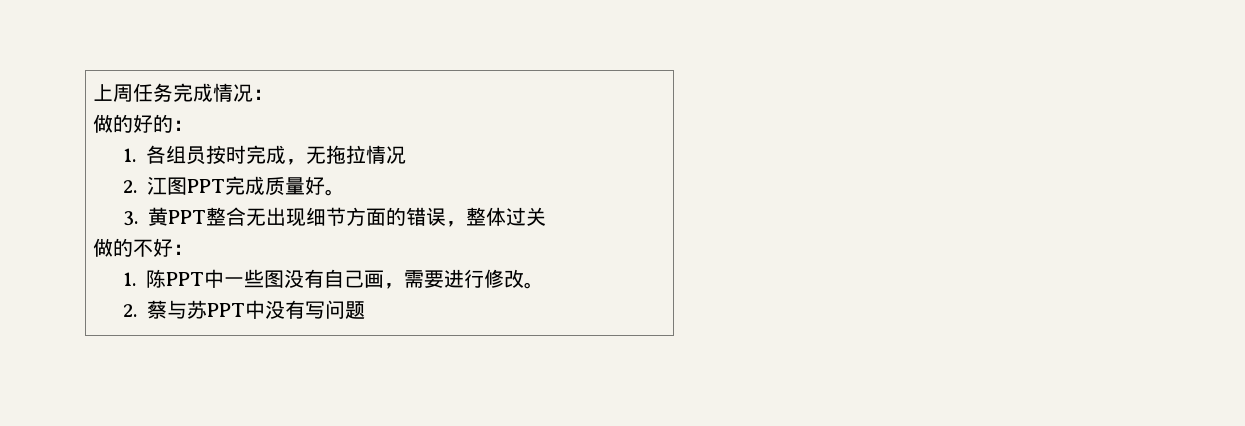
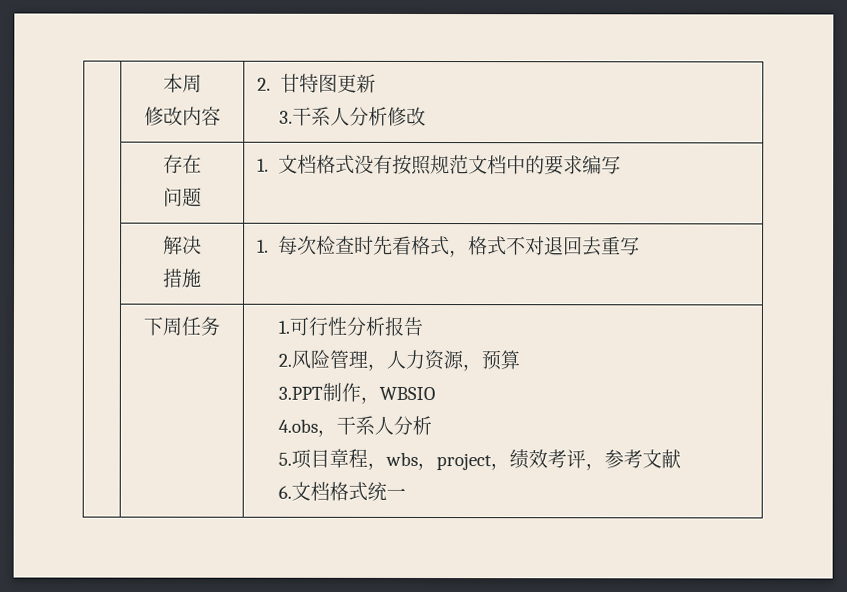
[93,83,274,102] [93,114,194,133] [122,145,406,165] [122,176,345,196] [122,207,546,227] [93,238,194,257] [122,269,544,289] [122,300,365,319] 上周任务完成情况： // 做的好的： // 1.各组员按时完成，无拖拉情况 // 2.江图PPT完成质量好。 // 3.黄PPT整合无出现细节方面的错误，整体过关 // 做的不好： // 1.陈PPT中一些图没有自己画，需要进行修改。 // 2.蔡与苏PPT中没有写问题 -> [163,73,202,93] [144,106,221,126] [257,73,376,93] [278,106,426,127] [163,154,202,174] [163,187,202,207] [257,154,621,176] [163,235,202,255] [163,268,202,288] [257,235,640,258] [143,316,220,336] [277,316,423,336] [277,349,520,372] [277,382,435,404] [277,415,432,437] [277,448,681,471] [277,481,406,501] | 本周 // 修改内容 | 2.甘特图更新 // 3.干系人分析修改 // | 存在 // 问题 | 1.文档格式没有按照规范文档中的要求编写 // | 解决 // 措施 | 1.每次检查时先看格式，格式不对退回去重写 // | 下周任务 | 1.可行性分析报告 // 2.风险管理，人力资源，预算 // 3.PPT制作，WBSIO // 4.obs，干系人分析 // 5.项目章程，wbs，project，绩效考评，参考文献 // 6.文档格式统一

